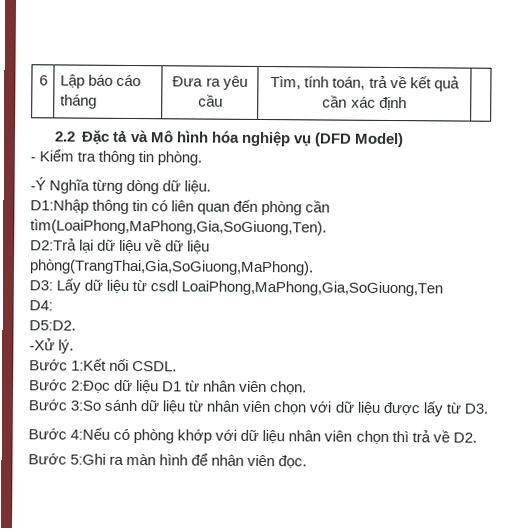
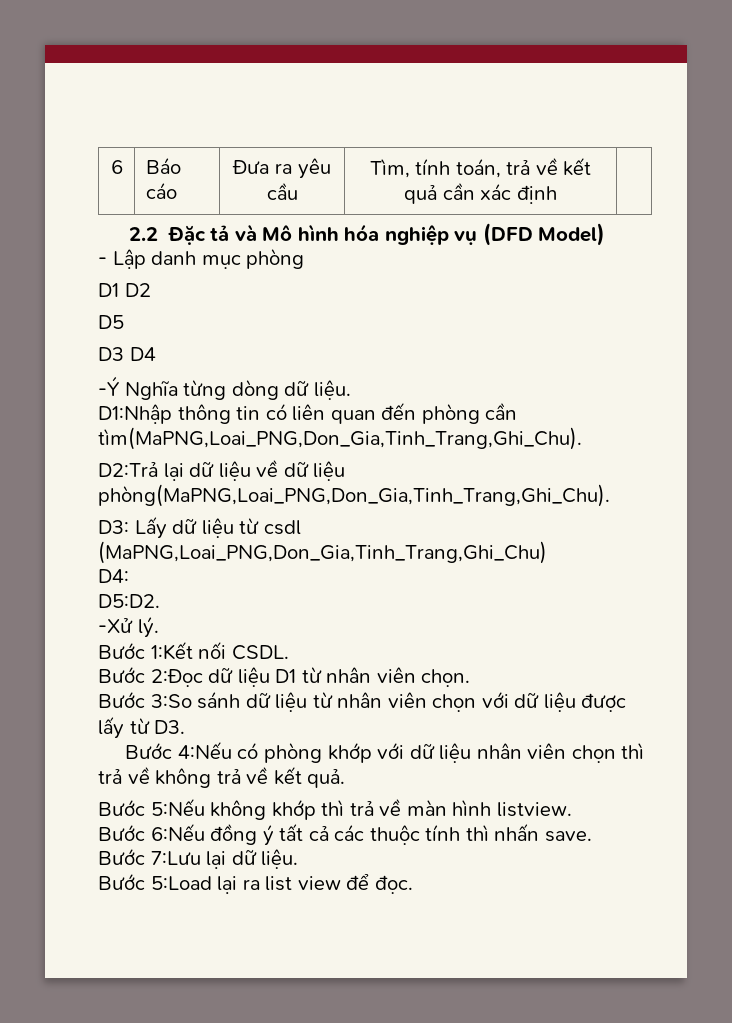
[59,74,113,89] Lập báo -> [145,157,181,174] Báo
[59,94,97,109] tháng -> (177, 190) none
[39,149,203,166] Kiểm tra thông tin phòng. -> [112,248,305,269] [98,283,151,297] [98,315,124,329] [98,347,156,361] Lập danh mục phòng // D1 D2 // D5 // D3 D4
[30,219,327,236] tìm(LoaiPhong,MaPhong,Gia,SoGiuong,Ten). -> [98,427,582,450] tìm(MaPNG,Loai_PNG,Don_Gia,Tinh_Trang,Ghi_Chu).
[29,259,314,276] phòng(TrangThai,Gia,SoGiuong,MaPhong). -> [98,484,610,507] phòng(MaPNG,Loai_PNG,Don_Gia,Tinh_Trang,Ghi_Chu).
[181,280,444,297] LoaiPhong,MaPhong,Gia,SoGiuong,Ten -> [98,541,547,564] (MaPNG,Loai_PNG,Don_Gia,Tinh_Trang,Ghi_Chu)
[452,432,477,443] [28,453,276,467] D2. // Bước 5:Ghi ra màn hình để nhân viên -> [155,766,346,788] [98,798,572,820] [98,823,592,846] [98,848,299,869] [98,873,370,894] không trả về kết quả. // Bước 5:Nếu không khớp thì trả về màn hình listview. // Bước 6:Nếu đồng ý tất cả các thuộc tính thì nhấn save. // Bước 7:Lưu lại dữ liệu. // Bước 5:Load lại ra list view để

